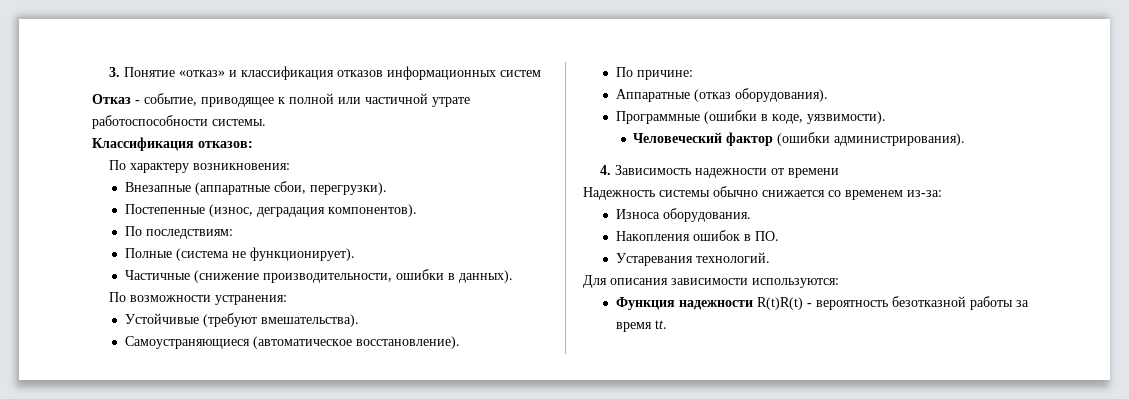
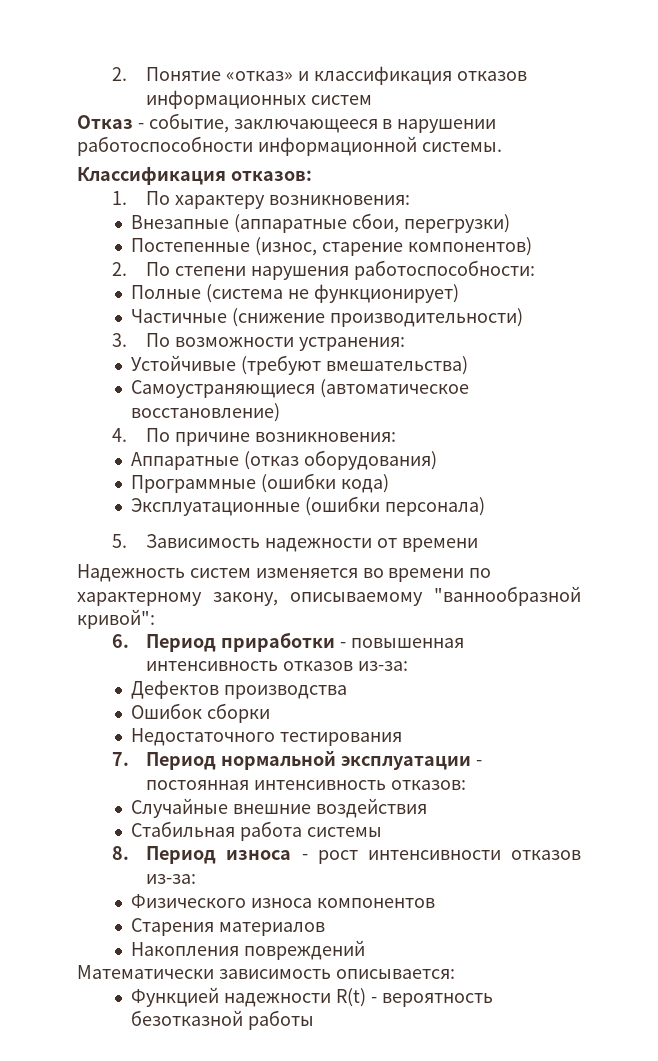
[109,67,121,77] 3. -> [111,67,127,81] 2.
[201,93,470,107] [92,115,208,129] приводящее к полной или частичной утрате работоспособности -> [233,119,497,133] [77,136,417,156] заключающееся в нарушении работоспособности информационной
(253, 144) none -> [111,191,127,205] 1.
[309,182,387,195] перегрузки). -> [404,214,511,233] перегрузки)
[256,204,417,217] [124,226,233,239] деградация компонентов). // По последствиям: -> [322,237,533,256] [111,260,535,280] старение компонентов) // 2. По степени нарушения работоспособности:
[249,247,355,261] функционирует). -> [314,284,460,303] функционирует)
[262,269,513,283] производительности, ошибки в данных). // -> [330,308,524,327] [111,333,127,347] производительности) // 3.
[260,314,359,327] вмешательства). -> [326,356,469,375] вмешательства)
[355,336,460,349] [615,67,693,80] восстановление). // По причине: -> [131,403,281,422] [111,428,397,446] восстановление) // 4. По причине возникновения:
[734,88,828,102] оборудования). -> [304,450,438,470] оборудования)
[760,111,886,124] [633,132,966,146] [600,165,612,175] в коде, уязвимости). // Человеческий фактор (ошибки администрирования). // 4. -> [341,474,390,493] [131,496,486,516] [111,534,127,548] кода) // Эксплуатационные (ошибки персонала) // 5.
[659,186,942,200] [615,208,751,222] [615,230,779,241] [615,252,770,266] [583,275,839,288] [615,297,803,310] системы обычно снижается со временем из-за: // Износа оборудования. // Накопления ошибок в ПО. // Устаревания технологий. // Для описания зависимости используются: // Функция надежности R(t)R(t) -> [189,568,492,582] [77,586,581,606] [77,609,155,629] [111,632,464,652] [146,661,409,671] [131,680,348,699] [131,703,271,723] [131,728,403,746] [111,751,482,770] [146,780,467,790] [131,798,428,818] [131,821,383,841] [111,846,581,864] [146,874,197,884] [131,894,436,908] [131,918,326,936] [131,940,366,960] [77,965,455,979] [131,987,367,1007] систем изменяется во времени по характерному закону, описываемому "ваннообразной кривой": // 6. Период приработки - повышенная интенсивность отказов из-за: // Дефектов производства // Ошибок сборки // Недостаточного тестирования // 7. Период нормальной эксплуатации - постоянная интенсивность отказов: // Случайные внешние воздействия // Стабильная работа системы // 8. Период износа - рост интенсивности отказов из-за: // Физического износа компонентов // Старения материалов // Накопления повреждений // Математически зависимость описывается: // Функцией надежности R(t)
[1015,300,1029,307] [615,320,667,332] за время tt. -> (315, 1020) none

